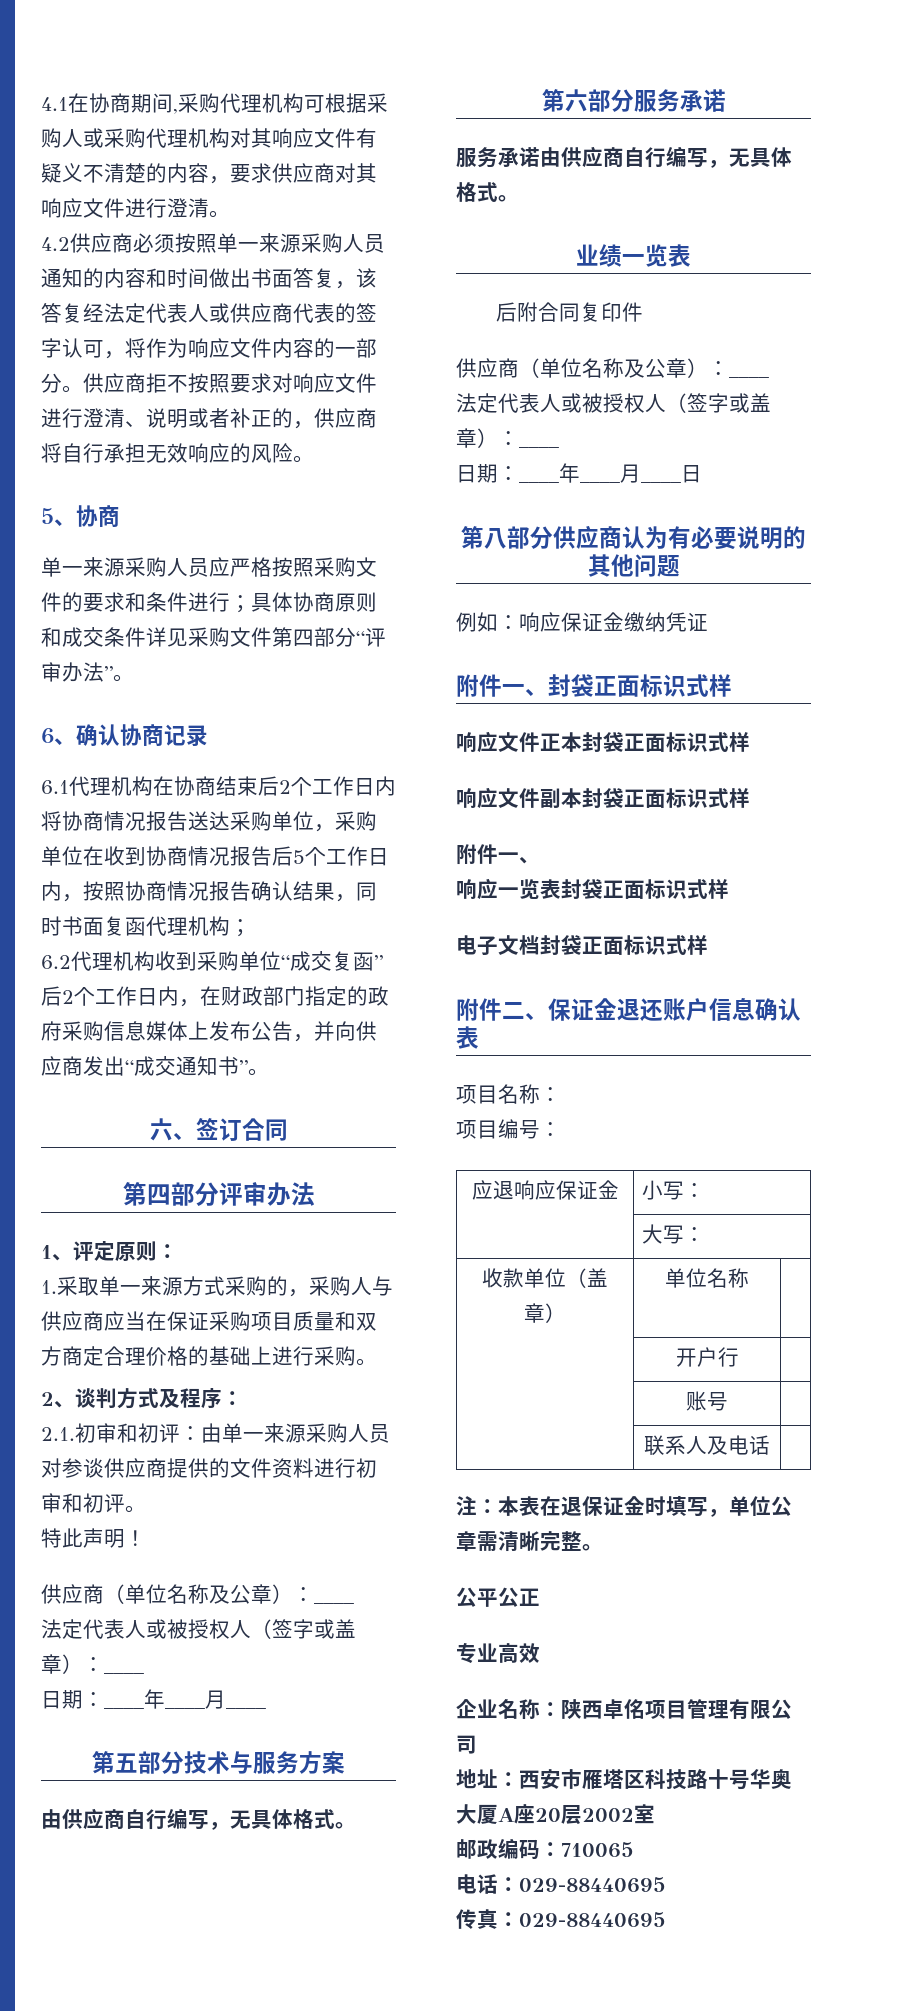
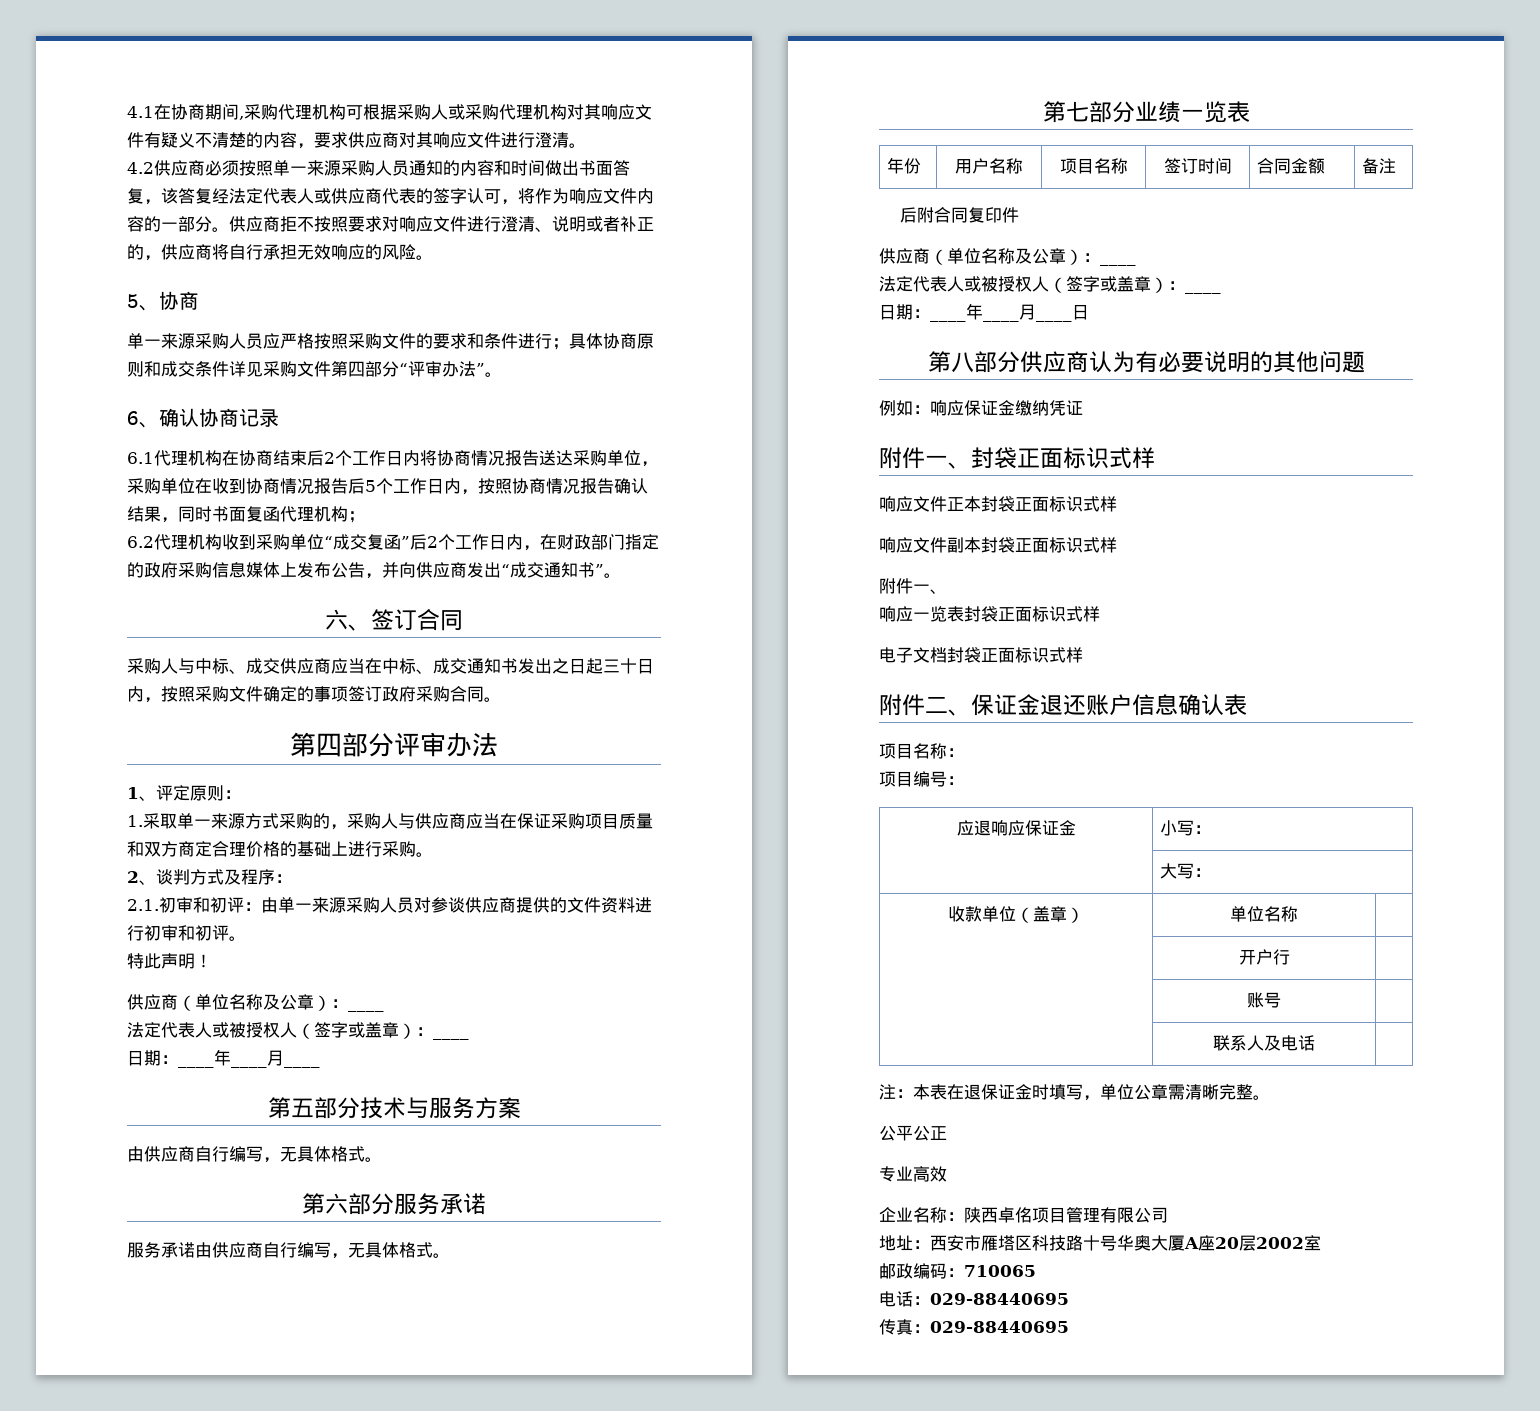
(288, 1130) none -> [127,658,654,674] [127,686,501,703] // 采购人与中标、成交供应商应当在中标、成交通知书发出之日起三十日内，按照采购文件确定的事项签订政府采购合同。
(519, 198) none -> [1042,101,1135,123] 第七部分
(691, 255) none -> [886,157,921,174] [955,158,1023,174] [1059,158,1128,174] [1163,158,1232,174] [1256,158,1325,174] [1361,158,1396,174] // 年份 | 用户名称 | 项目名称 | 签订时间 | 合同金额 | 备注

